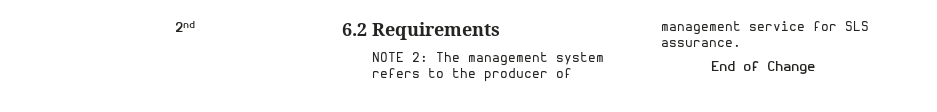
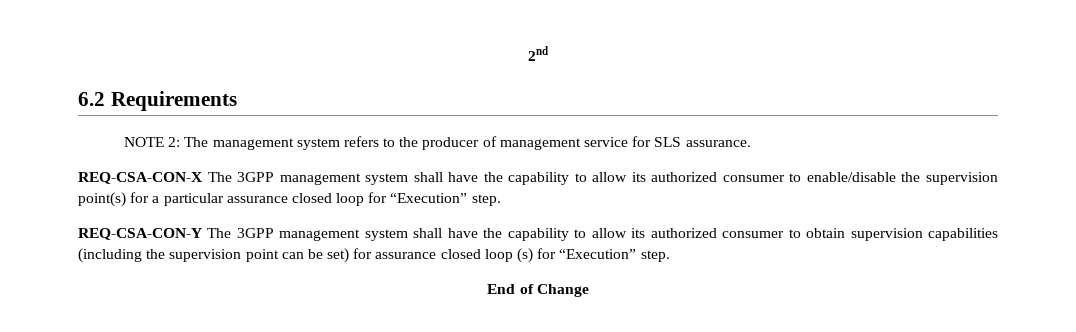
(741, 43) none -> [78,172,998,185] [78,192,501,207] [78,228,999,241] [78,248,670,263] // REQ-CSA-CON-X The 3GPP management system shall have the capability to allow its authorized consumer to enable/disable the supervision point(s) for a particular assurance closed loop for “Execution” step. // REQ-CSA-CON-Y The 3GPP management system shall have the capability to allow its authorized consumer to obtain supervision capabilities (including the supervision point can be set) for assurance closed loop (s) for “Execution” step.

